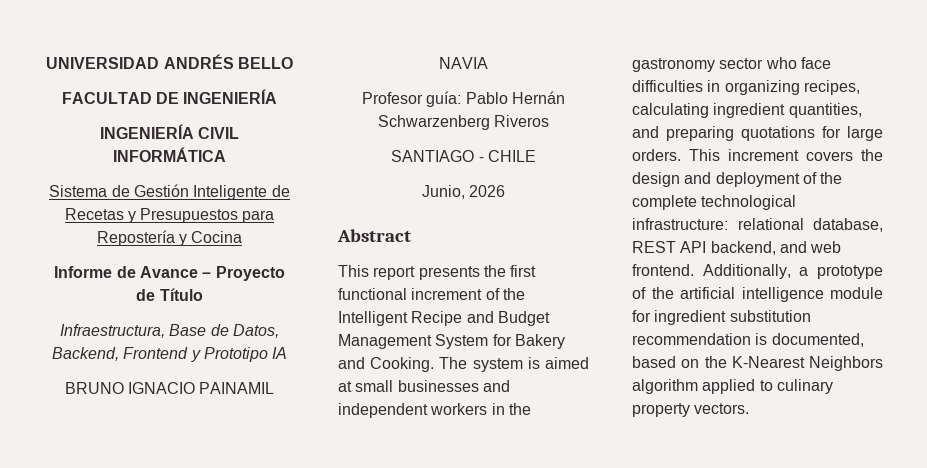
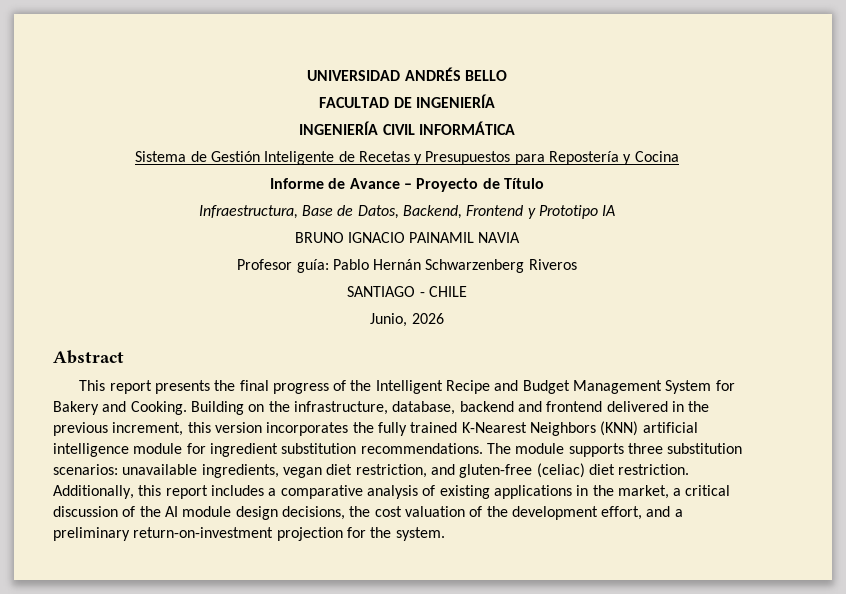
[510,265,537,277] [338,288,483,300] first functional increment -> [239,380,329,394] final progress
[439,357,589,372] [338,380,510,392] [338,403,531,418] [632,57,831,72] [632,80,860,95] [632,103,862,118] [632,126,883,141] [632,149,883,161] [632,172,843,187] [632,195,797,210] [632,218,883,232] [632,241,842,255] [632,264,883,279] [632,287,674,299] The system is aimed at small businesses and independent workers in the gastronomy sector who face difficulties in organizing recipes, calculating ingredient quantities, and preparing quotations for large orders. This increment covers the design and deployment of the complete technological infrastructure: relational database, REST API backend, and web frontend. Additionally, a prototype of the -> [190,401,710,415] [53,421,639,436] Building on the infrastructure, database, backend and frontend delivered in the previous increment, this version incorporates the fully trained K-Nearest Neighbors (KNN)
[632,333,864,347] [632,356,883,371] [632,379,833,394] [632,403,750,417] recommendation is documented, based on the K-Nearest Neighbors algorithm applied to culinary property vectors. -> [360,443,743,457] [53,463,690,478] [53,485,731,499] [53,506,683,520] [53,527,445,541] recommendations. The module supports three substitution scenarios: unavailable ingredients, vegan diet restriction, and gluten-free (celiac) diet restriction. Additionally, this report includes a comparative analysis of existing applications in the market, a critical discussion of the AI module design decisions, the cost valuation of the development effort, and a preliminary return-on-investment projection for the system.

